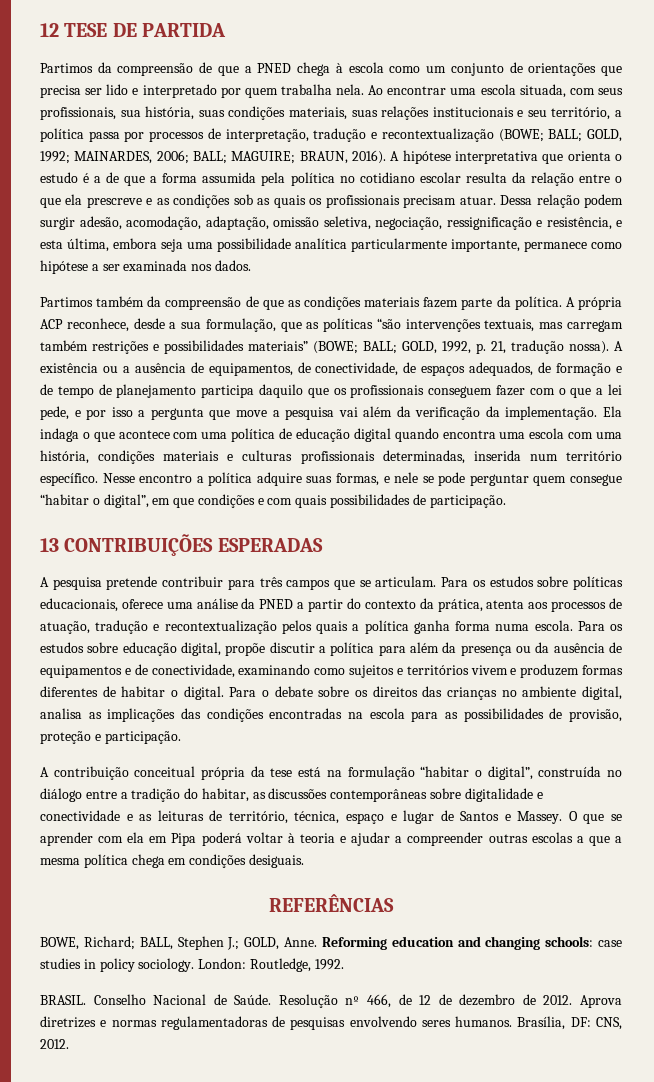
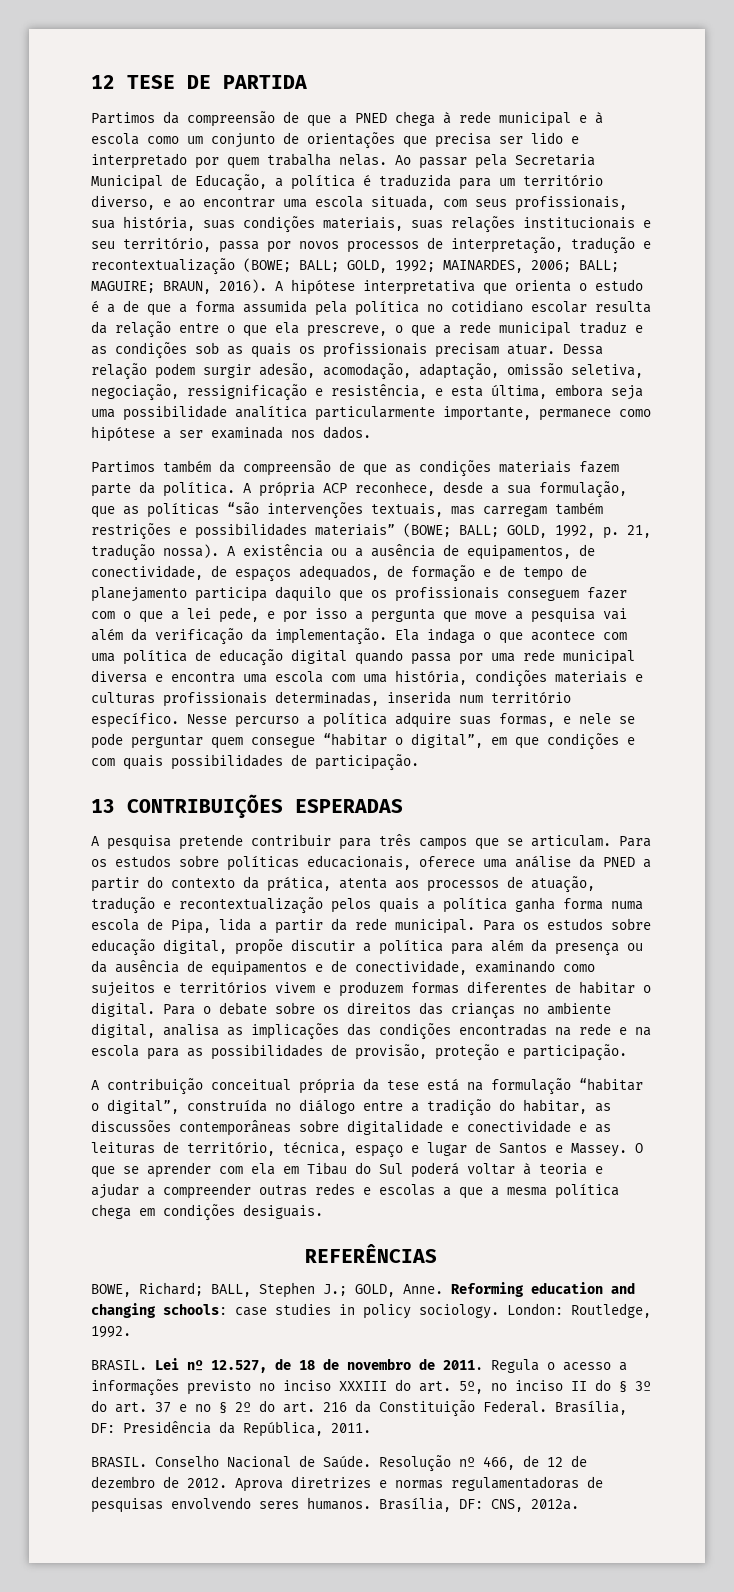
(343, 68) none -> [459,111,603,127] rede municipal e à
[336,84,384,95] nela. Ao -> [339,154,595,169] [91,174,603,191] [91,195,195,210] nelas. Ao passar pela Secretaria Municipal de Educação, a política é traduzida para um território diverso, e ao
[614,110,622,117] [40,128,145,142] a política passa por -> [219,241,339,253] passa por novos
[86,197,142,208] prescreve -> [307,321,627,337] prescreve, o que a rede municipal traduz
(439, 435) none -> [411,649,635,665] [91,670,163,683] passa por uma rede municipal diversa e
[139,474,193,483] encontro -> [235,716,299,728] percurso
[534,620,573,631] escola. -> [91,918,475,934] escola de Pipa, lida a partir da rede municipal.
(363, 715) none -> [579,1023,651,1036] rede e na
[171,833,197,846] Pipa -> [307,1162,403,1175] Tibau do Sul
(528, 838) none -> [315,1183,371,1195] redes e
(344, 964) none -> [91,1358,627,1373] [91,1379,651,1396] [91,1400,627,1417] [91,1421,371,1437] // BRASIL. Lei nº 12.527, de 18 de novembro de 2011. Regula o acesso a informações previsto no inciso XXXIII do art. 5º, no inciso II do § 3º do art. 37 e no § 2º do art. 216 da Constituição Federal. Brasília, DF: Presidência da República, 2011.
[40,1039,69,1049] 2012. -> [531,1499,579,1510] 2012a.

